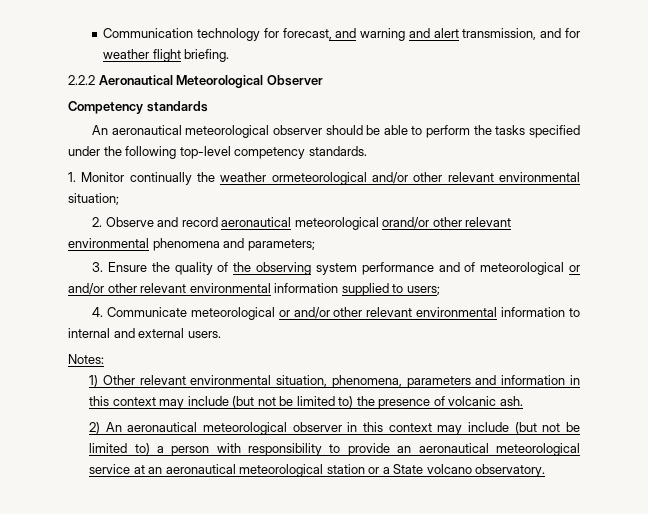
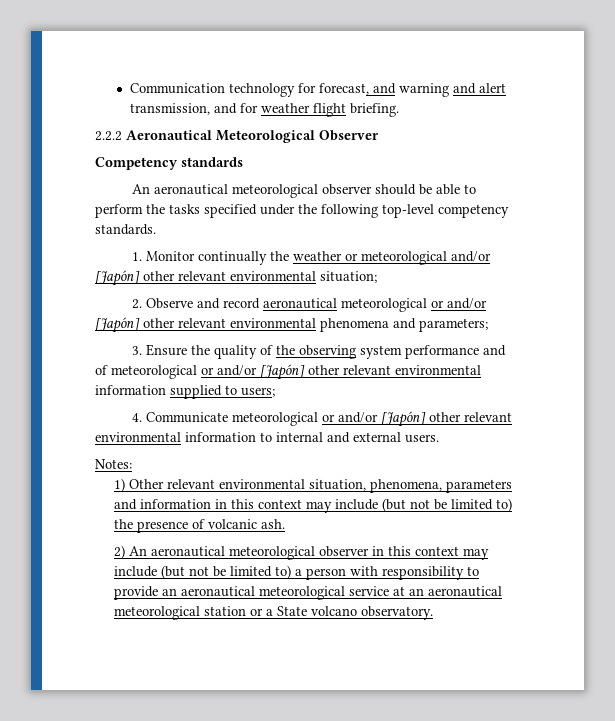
[271,172,408,185] ormeteorological and/or -> [345,251,492,265] [95,270,140,286] or meteorological and/or [Japón]
[382,217,430,229] orand/or -> [431,298,488,309] [95,317,140,333] or and/or [Japón]
(104, 289) none -> [260,364,305,380] [Japón]
(330, 313) none -> [381,411,427,427] [Japón]

